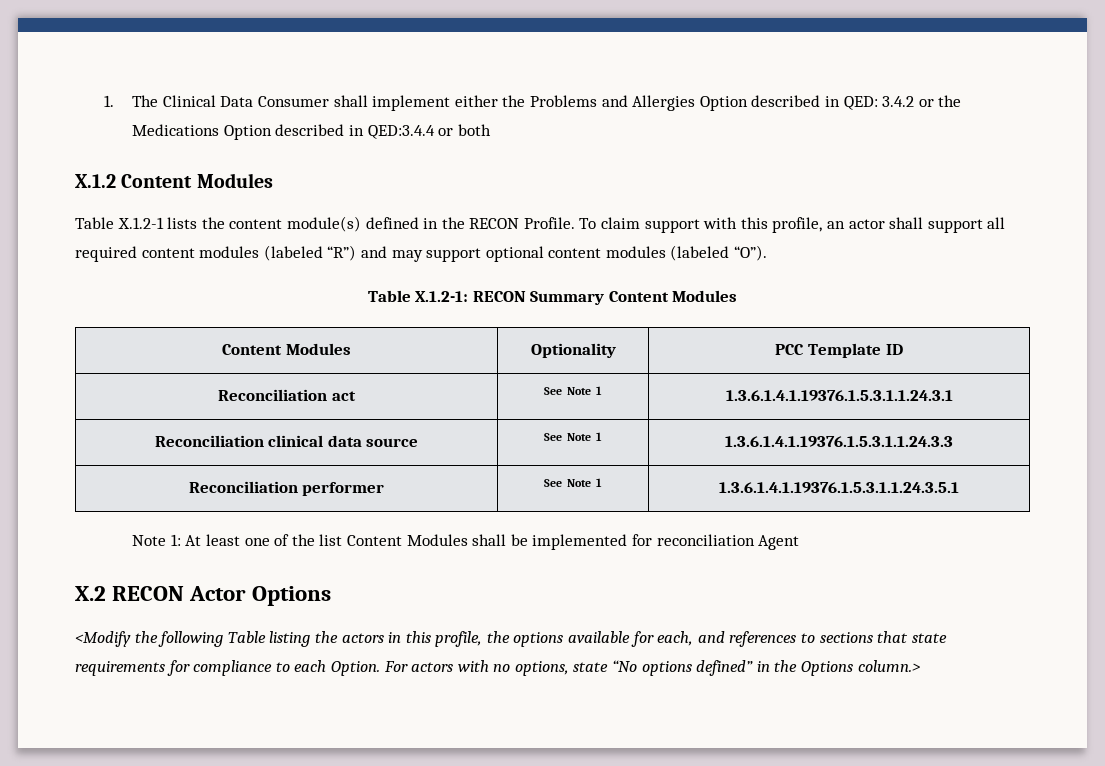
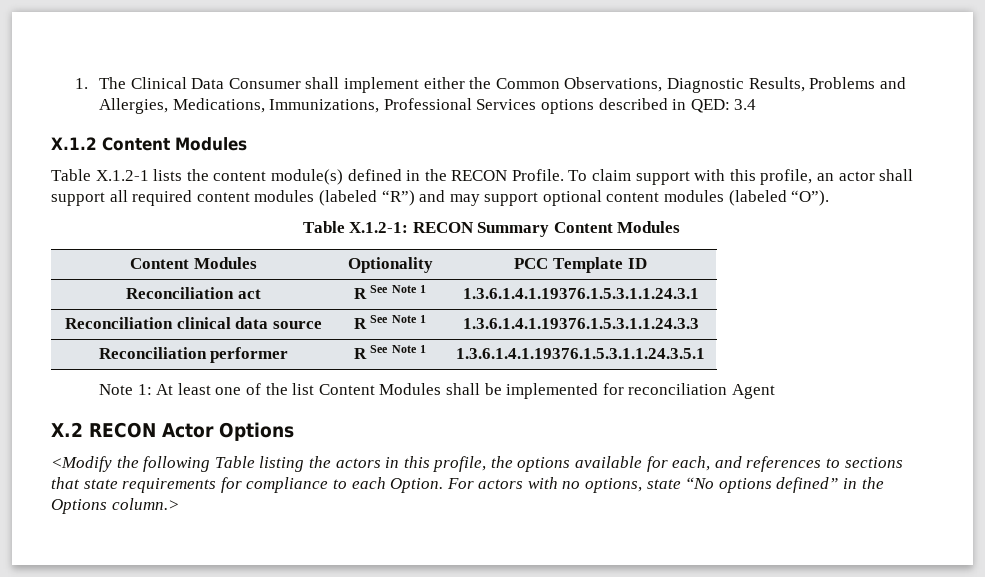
[529,95,962,111] [132,124,491,140] Problems and Allergies Option described in QED: 3.4.2 or the Medications Option described in QED:3.4.4 or both -> [495,77,906,93] [99,98,757,114] Common Observations, Diagnostic Results, Problems and Allergies, Medications, Immunizations, Professional Services options described in QED: 3.4
(356, 396) none -> [353,288,367,299] R
(419, 442) none -> [353,318,367,329] R
(385, 489) none -> [353,348,367,359] R

